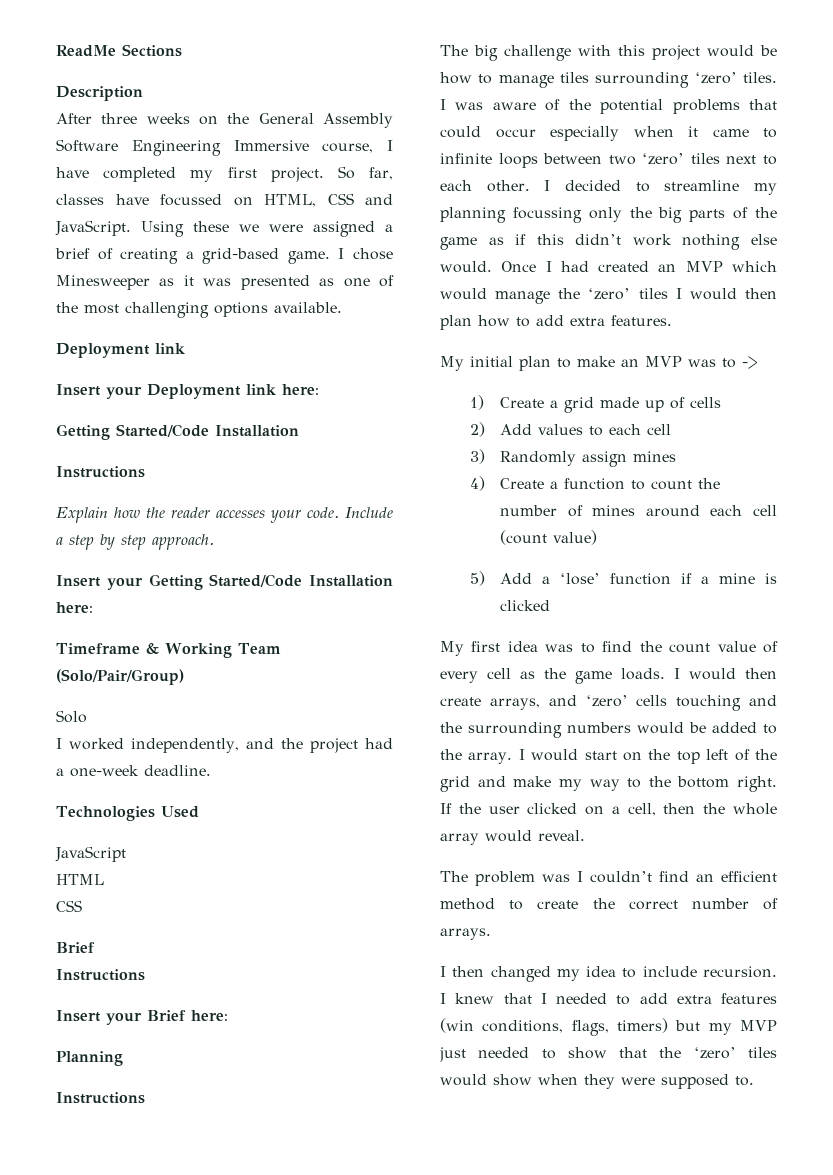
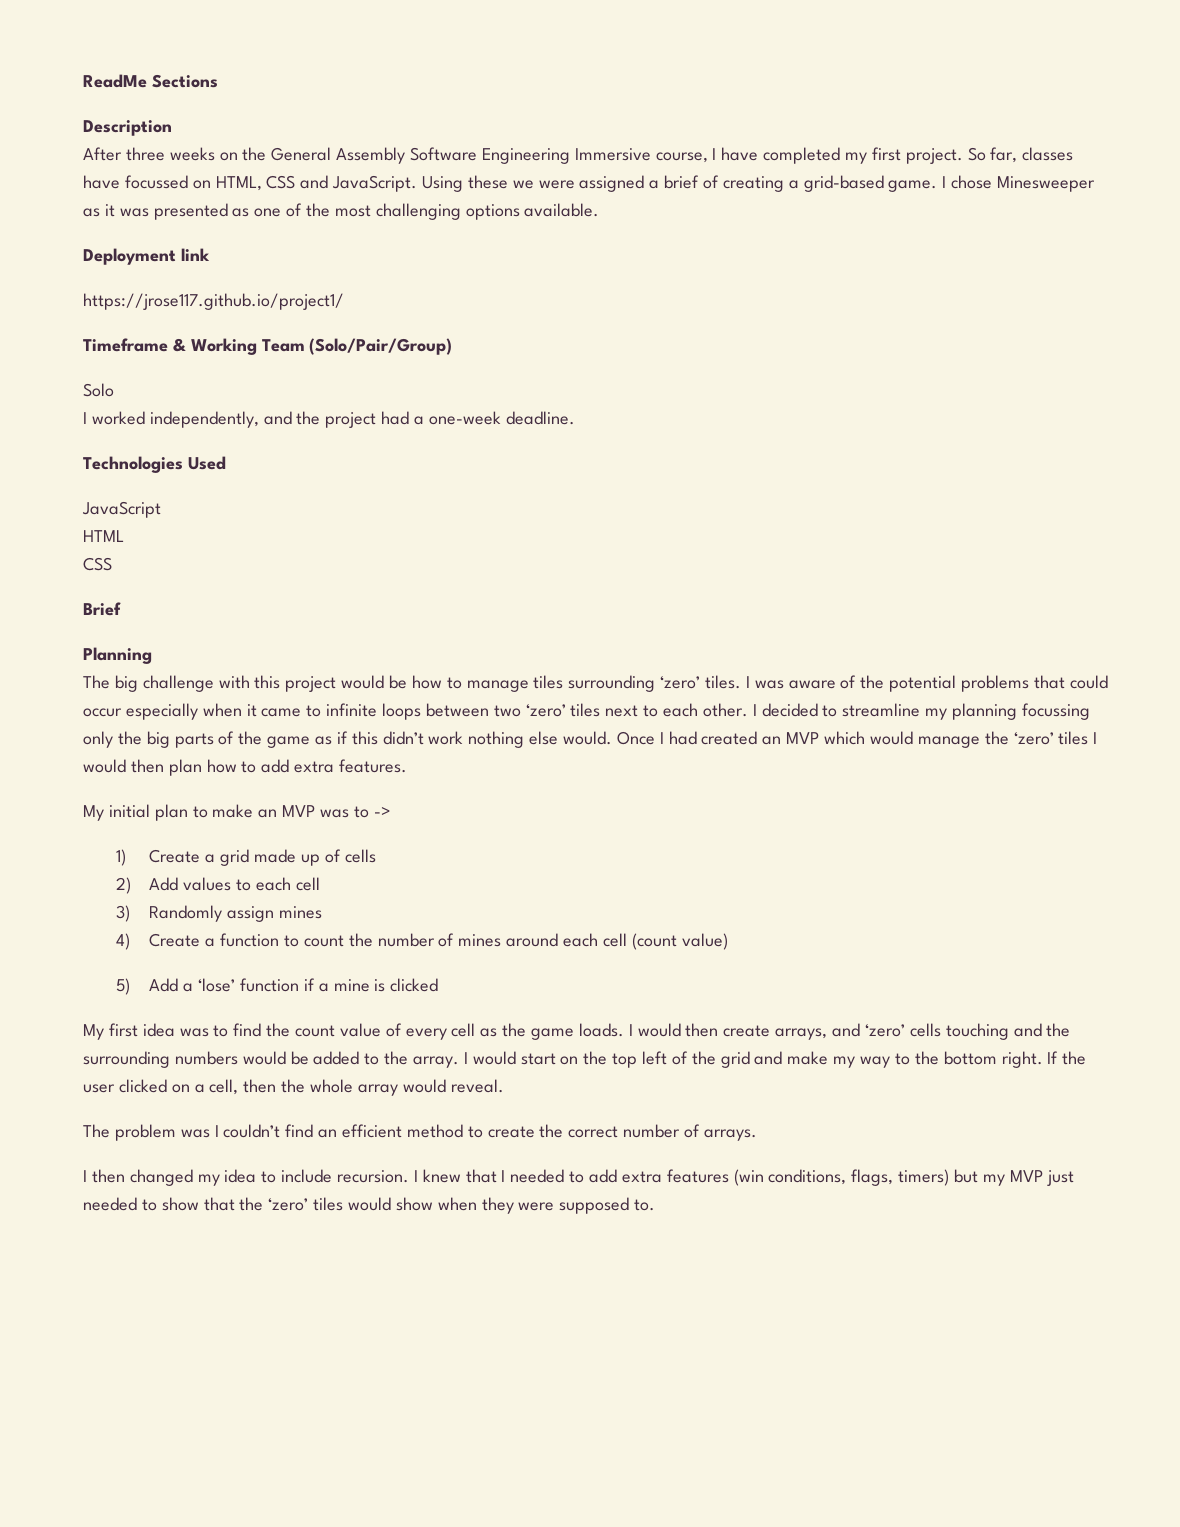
[56,384,319,399] [56,424,299,440] [56,466,145,478] [56,507,393,523] [56,534,214,550] [56,574,393,590] [56,602,93,613] Insert your Deployment link here: // Getting Started/Code Installation // Instructions // Explain how the reader accesses your code. Include a step by step approach. // Insert your Getting Started/Code Installation here: -> [83,293,344,310] https://jrose117.github.io/project1/
[56,969,145,981] [56,1010,228,1025] // Instructions // Insert your Brief here: -> (121, 609) none
[56,1092,145,1104] // Instructions -> (152, 655) none

